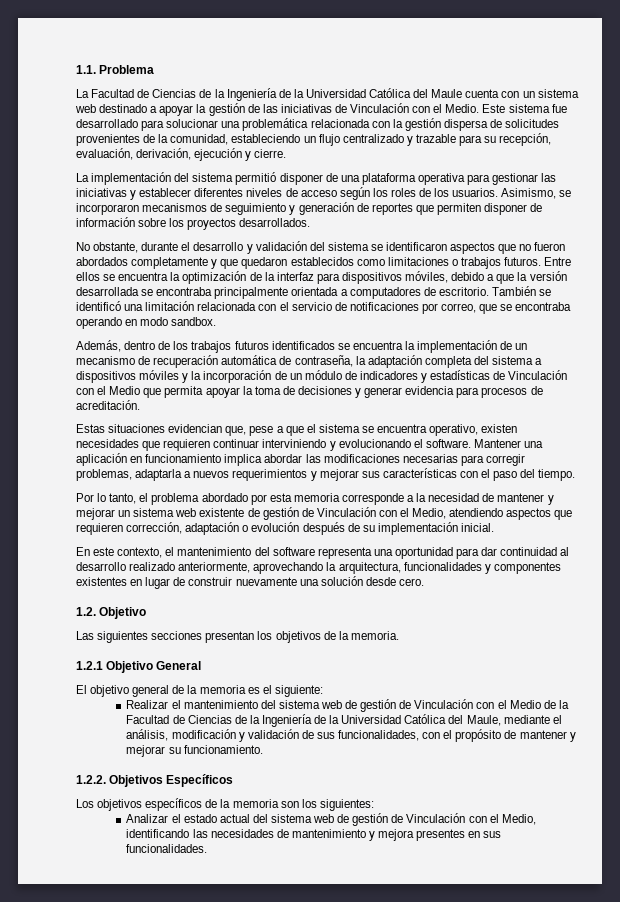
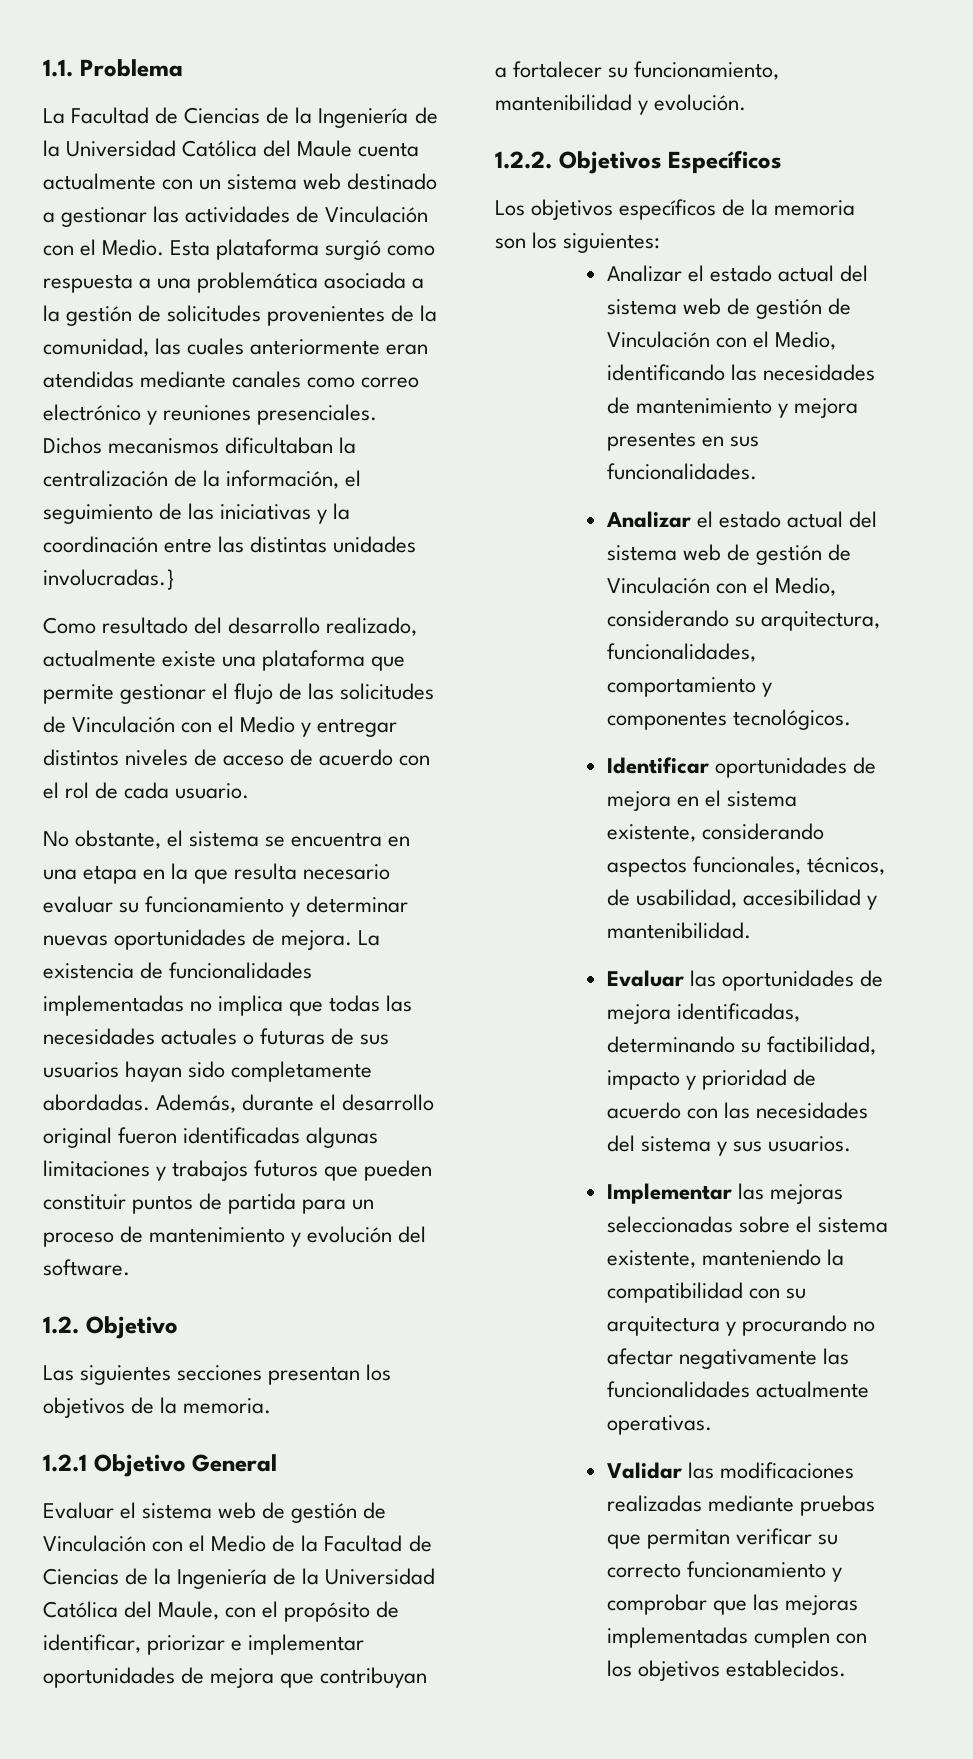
(500, 93) none -> [43,173,156,190] actualmente
[159,103,332,116] apoyar la gestión de las iniciativas -> [61,206,291,227] gestionar las actividades
[482,104,567,113] [76,118,488,131] Este sistema fue desarrollado para solucionar una problemática relacionada con la gestión dispersa -> [170,239,436,260] [43,272,425,293] [43,305,133,326] Esta plataforma surgió como respuesta a una problemática asociada a la gestión
[231,133,552,146] [76,148,287,161] [76,172,557,185] [76,187,572,200] [76,202,543,215] [76,217,311,230] [76,241,566,254] [76,257,572,269] [76,271,567,284] [76,286,552,299] [76,301,572,314] [76,317,217,329] [76,340,528,353] [76,355,543,368] [76,370,568,383] [76,386,543,398] [76,400,140,410] [76,424,518,436] [76,439,544,451] [76,453,525,466] [76,468,576,481] [76,493,554,505] [76,507,573,520] [76,522,494,535] [76,547,570,559] [76,562,561,574] [76,576,424,589] estableciendo un flujo centralizado y trazable para su recepción, evaluación, derivación, ejecución y cierre. // La implementación del sistema permitió disponer de una plataforma operativa para gestionar las iniciativas y establecer diferentes niveles de acceso según los roles de los usuarios. Asimismo, se incorporaron mecanismos de seguimiento y generación de reportes que permiten disponer de información sobre los proyectos desarrollados. // No obstante, durante el desarrollo y validación del sistema se identificaron aspectos que no fueron abordados completamente y que quedaron establecidos como limitaciones o trabajos futuros. Entre ellos se encuentra la optimización de la interfaz para dispositivos móviles, debido a que la versión desarrollada se encontraba principalmente orientada a computadores de escritorio. También se identificó una limitación relacionada con el servicio de notificaciones por correo, que se encontraba operando en modo sandbox. // Además, dentro de los trabajos futuros identificados se encuentra la implementación de un mecanismo de recuperación automática de contraseña, la adaptación completa del sistema a dispositivos móviles y la incorporación de un módulo de indicadores y estadísticas de Vinculación con el Medio que permita apoyar la toma de decisiones y generar evidencia para procesos de acreditación. // Estas situaciones evidencian que, pese a que el sistema se encuentra operativo, existen necesidades que requieren continuar interviniendo y evolucionando el software. Mantener una aplicación en funcionamiento implica abordar las modificaciones necesarias para corregir problemas, adaptarla a nuevos requerimientos y mejorar sus características con el paso del tiempo. // Por lo tanto, el problema abordado por esta memoria corresponde a la necesidad de mantener y mejorar un sistema web existente de gestión de Vinculación con el Medio, atendiendo aspectos que requieren corrección, adaptación o evolución después de su implementación inicial. // En este contexto, el mantenimiento del software representa una oportunidad para dar continuidad al desarrollo realizado anteriormente, aprovechando la arquitectura, funcionalidades y componentes existentes en lugar de construir nuevamente una solución desde cero. -> [155,338,429,355] [43,371,420,388] [43,404,378,425] [43,437,357,454] [43,470,362,489] [43,503,351,524] [43,536,417,553] [43,569,175,590] [43,617,418,636] [43,650,406,671] [43,683,435,704] [43,716,398,737] [43,749,431,766] [43,782,250,799] [43,830,411,849] [43,863,391,884] [43,896,409,917] [43,929,381,950] [43,962,313,979] [43,995,413,1016] [43,1028,390,1045] [43,1061,373,1082] [43,1094,435,1113] [43,1127,379,1148] [43,1160,433,1181] [43,1193,375,1214] [43,1226,427,1247] [43,1259,130,1276] las cuales anteriormente eran atendidas mediante canales como correo electrónico y reuniones presenciales. Dichos mecanismos dificultaban la centralización de la información, el seguimiento de las iniciativas y la coordinación entre las distintas unidades involucradas.} // Como resultado del desarrollo realizado, actualmente existe una plataforma que permite gestionar el flujo de las solicitudes de Vinculación con el Medio y entregar distintos niveles de acceso de acuerdo con el rol de cada usuario. // No obstante, el sistema se encuentra en una etapa en la que resulta necesario evaluar su funcionamiento y determinar nuevas oportunidades de mejora. La existencia de funcionalidades implementadas no implica que todas las necesidades actuales o futuras de sus usuarios hayan sido completamente abordadas. Además, durante el desarrollo original fueron identificadas algunas limitaciones y trabajos futuros que pueden constituir puntos de partida para un proceso de mantenimiento y evolución del software.
[76,685,323,697] [126,700,276,709] El objetivo general de la memoria es el siguiente: // Realizar el mantenimiento del -> [43,1502,137,1519] Evaluar el
[503,715,562,724] [126,729,576,742] [126,745,263,757] mediante el análisis, modificación y validación de sus funcionalidades, con el propósito de mantener y mejorar su funcionamiento. -> [225,1601,400,1622] [43,1634,365,1655] [43,1667,428,1688] [495,61,780,80] [495,94,747,115] con el propósito de identificar, priorizar e implementar oportunidades de mejora que contribuyan a fortalecer su funcionamiento, mantenibilidad y evolución.
(208, 848) none -> [606,511,878,528] [607,544,852,565] [607,577,837,596] [607,610,881,631] [607,643,757,662] [607,677,773,697] [607,709,852,730] [607,757,877,778] [607,790,798,811] [607,823,825,842] [607,856,886,877] [607,889,878,910] [607,922,752,939] [607,970,884,991] [607,1003,801,1024] [607,1036,877,1055] [607,1069,817,1090] [607,1102,869,1119] [607,1135,852,1156] [607,1183,844,1204] [607,1216,889,1233] [607,1249,845,1268] [607,1282,807,1303] [607,1315,876,1336] [607,1348,850,1369] [607,1381,870,1398] [607,1415,713,1435] [607,1462,855,1479] [607,1495,876,1516] [607,1528,839,1549] [607,1561,843,1582] [607,1594,859,1615] [607,1627,868,1648] [607,1660,847,1681] // Analizar el estado actual del sistema web de gestión de Vinculación con el Medio, considerando su arquitectura, funcionalidades, comportamiento y componentes tecnológicos. // Identificar oportunidades de mejora en el sistema existente, considerando aspectos funcionales, técnicos, de usabilidad, accesibilidad y mantenibilidad. // Evaluar las oportunidades de mejora identificadas, determinando su factibilidad, impacto y prioridad de acuerdo con las necesidades del sistema y sus usuarios. // Implementar las mejoras seleccionadas sobre el sistema existente, manteniendo la compatibilidad con su arquitectura y procurando no afectar negativamente las funcionalidades actualmente operativas. // Validar las modificaciones realizadas mediante pruebas que permitan verificar su correcto funcionamiento y comprobar que las mejoras implementadas cumplen con los objetivos establecidos.

